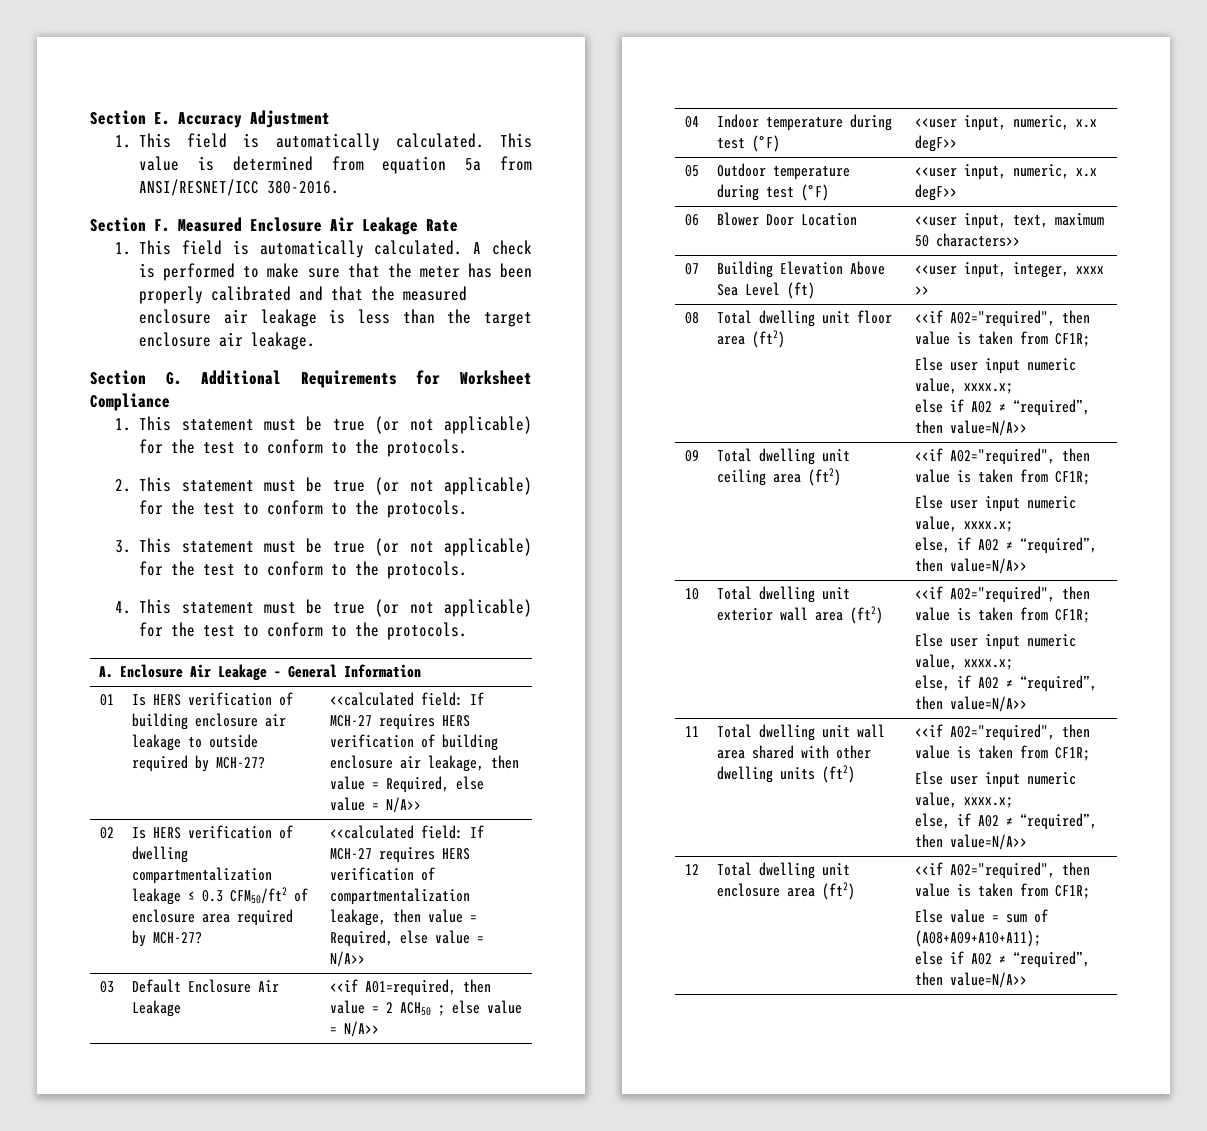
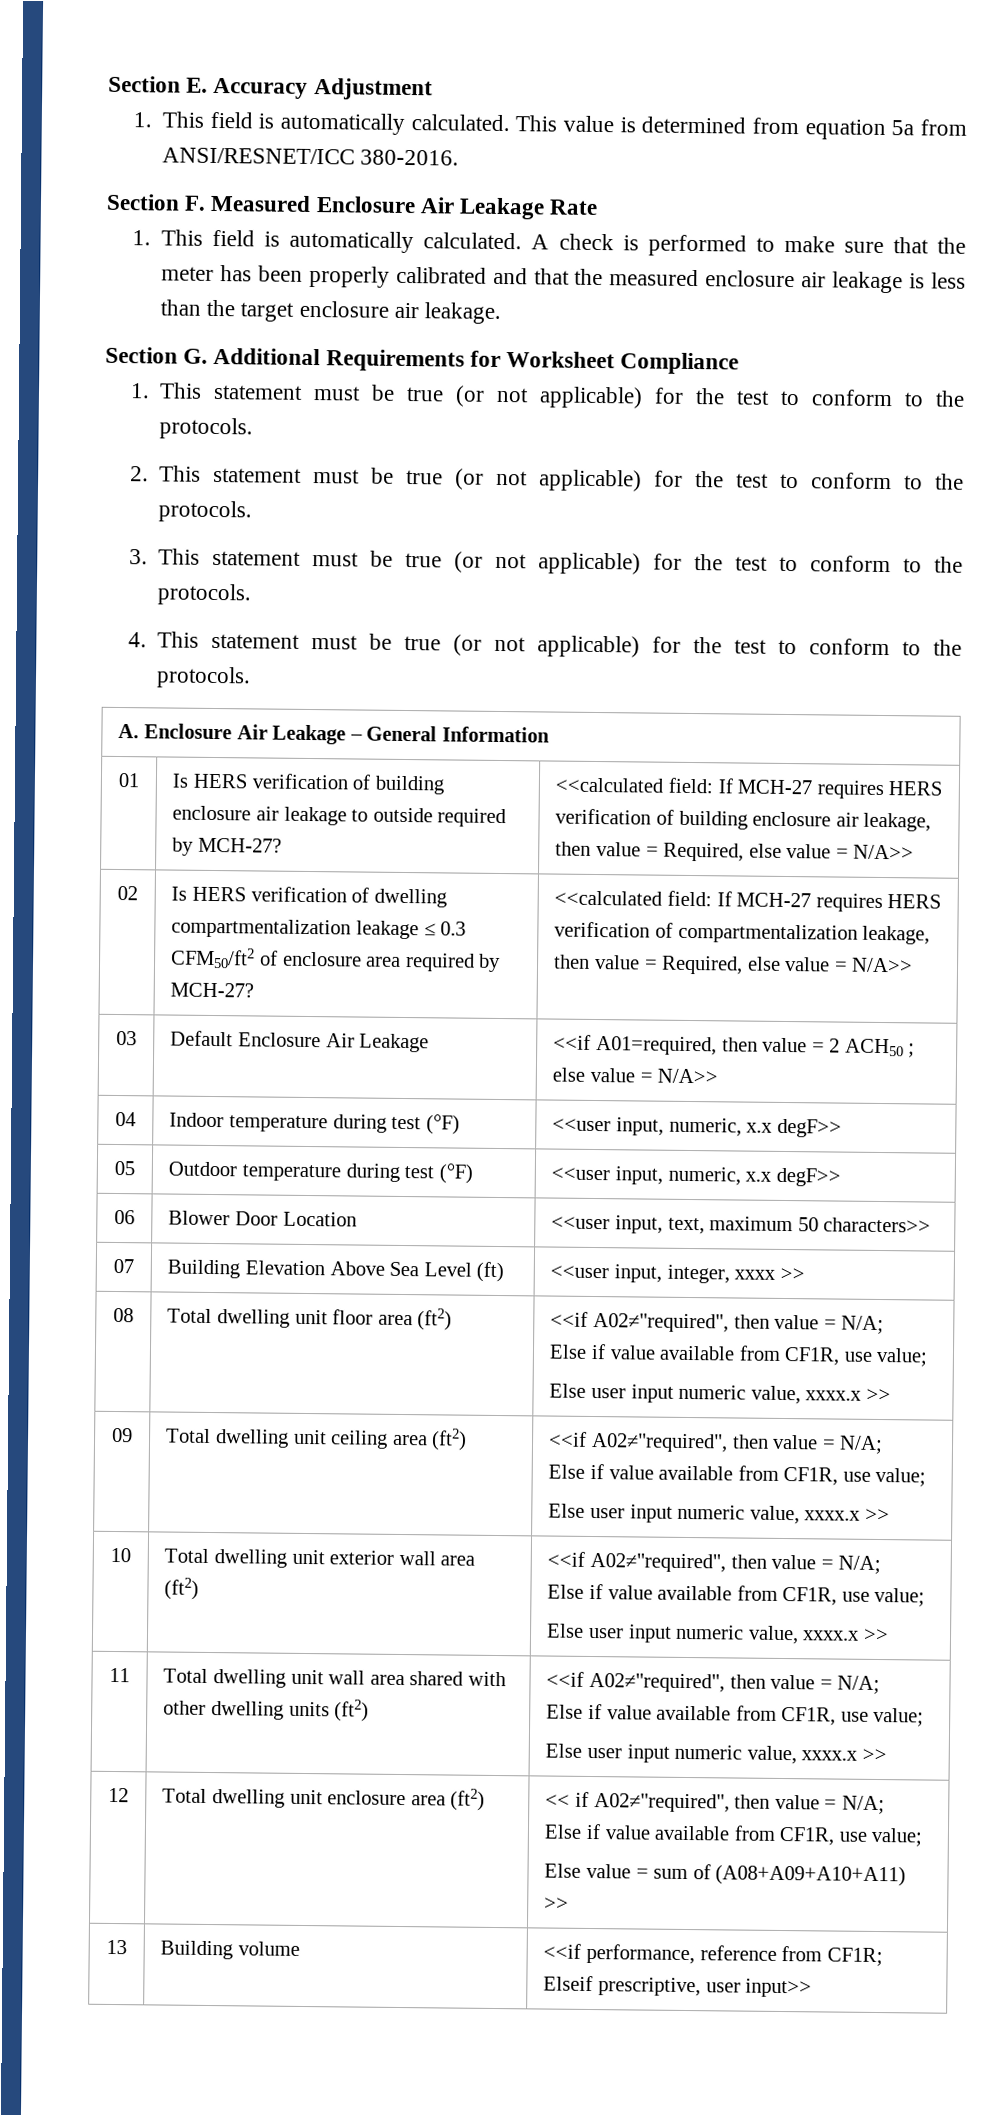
[950,310,1091,327] [915,331,1091,347] [915,357,1077,374] [915,378,1014,394] [915,399,1091,416] [915,420,1028,436] A02="required", then value is taken from CF1R; // Else user input numeric value, xxxx.x; // else if A02 ≠ “required”, then value=N/A>> -> [592,1312,885,1335] [549,1343,929,1367] [549,1383,891,1405] A02≠"required", then value = N/A; // Else if value available from CF1R, use value; // Else user input numeric value, xxxx.x >>
[950,448,1091,465] [915,469,1091,485] [915,495,1077,512] [915,516,1014,532] [915,537,1098,554] [915,558,1028,574] A02="required", then value is taken from CF1R; // Else user input numeric value, xxxx.x; // else, if A02 ≠ “required”, then value=N/A>> -> [590,1432,884,1455] [548,1463,927,1487] [548,1503,890,1525] A02≠"required", then value = N/A; // Else if value available from CF1R, use value; // Else user input numeric value, xxxx.x >>
[950,586,1091,603] [915,607,1091,623] [915,633,1077,650] [915,654,1014,670] [915,675,1098,692] [915,696,1028,712] A02="required", then value is taken from CF1R; // Else user input numeric value, xxxx.x; // else, if A02 ≠ “required”, then value=N/A>> -> [589,1552,882,1575] [547,1583,926,1607] [546,1623,889,1645] A02≠"required", then value = N/A; // Else if value available from CF1R, use value; // Else user input numeric value, xxxx.x >>
[950,724,1091,741] [915,745,1091,761] [915,771,1077,788] [915,792,1014,808] [915,813,1098,830] [915,834,1028,850] A02="required", then value is taken from CF1R; // Else user input numeric value, xxxx.x; // else, if A02 ≠ “required”, then value=N/A>> -> [588,1672,881,1695] [546,1703,925,1727] [545,1743,887,1765] A02≠"required", then value = N/A; // Else if value available from CF1R, use value; // Else user input numeric value, xxxx.x >>
[915,862,1091,879] [915,883,1091,899] <<if A02="required", then value is taken from CF1R; -> [545,1791,885,1815] [544,1823,924,1847] << if A02≠"required", then value = N/A; // Else if value available from CF1R, use value;
[915,930,1042,947] [915,951,1091,968] [915,972,1028,988] (A08+A09+A10+A11); // else if A02 ≠ “required”, then value=N/A>> -> [715,1864,907,1887] [544,1897,570,1910] [106,1939,127,1955] [160,1940,300,1960] [543,1943,883,1967] [543,1975,813,1998] (A08+A09+A10+A11) >> // 13 | Building volume | <<if performance, reference from CF1R; Elseif prescriptive, user input>>

